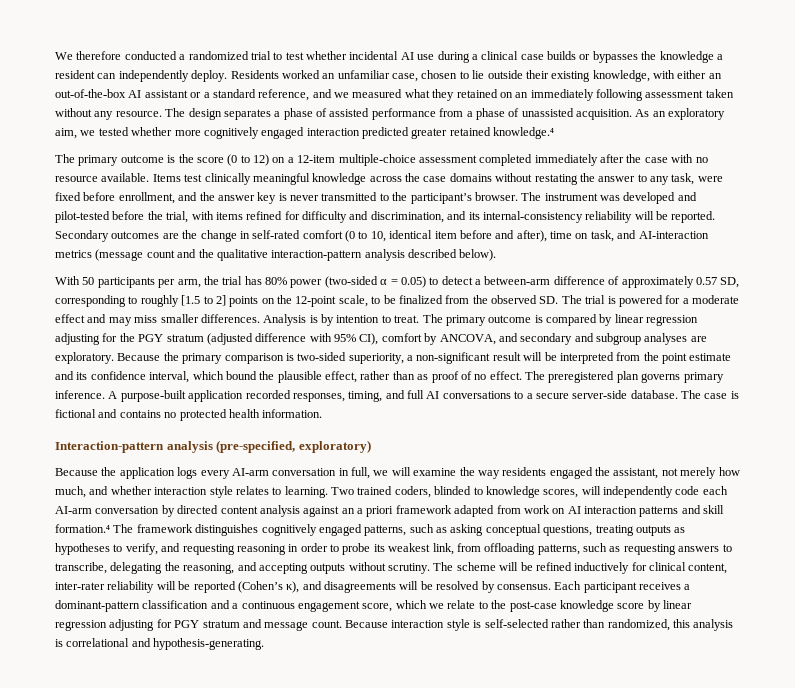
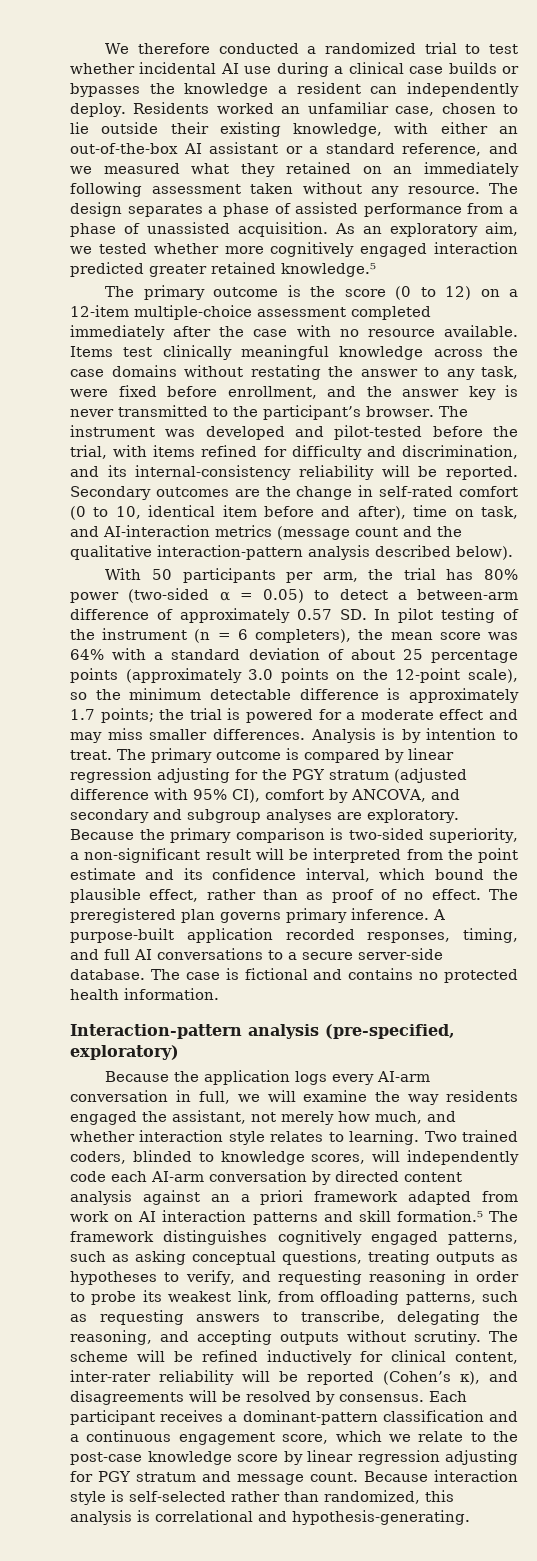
[493,127,555,139] knowledge.⁴ -> [281,262,376,277] knowledge.⁵
[720,277,740,288] [55,295,582,307] SD, corresponding to roughly [1.5 to 2] points on the 12-point scale, to be finalized from the observed SD. The -> [339,608,519,623] [70,628,518,643] [70,648,518,663] [70,668,518,683] [70,688,519,703] [70,708,185,723] SD. In pilot testing of the instrument (n = 6 completers), the mean score was 64% with a standard deviation of about 25 percentage points (approximately 3.0 points on the 12-point scale), so the minimum detectable difference is approximately 1.7 points; the
[55,524,110,533] formation.⁴ -> [396,1210,483,1222] formation.⁵

